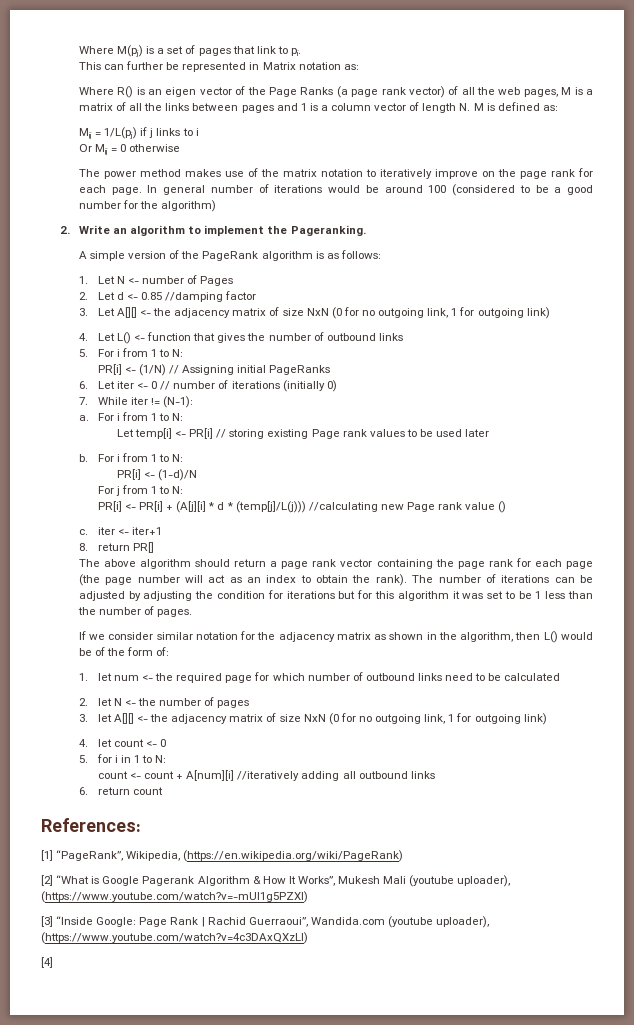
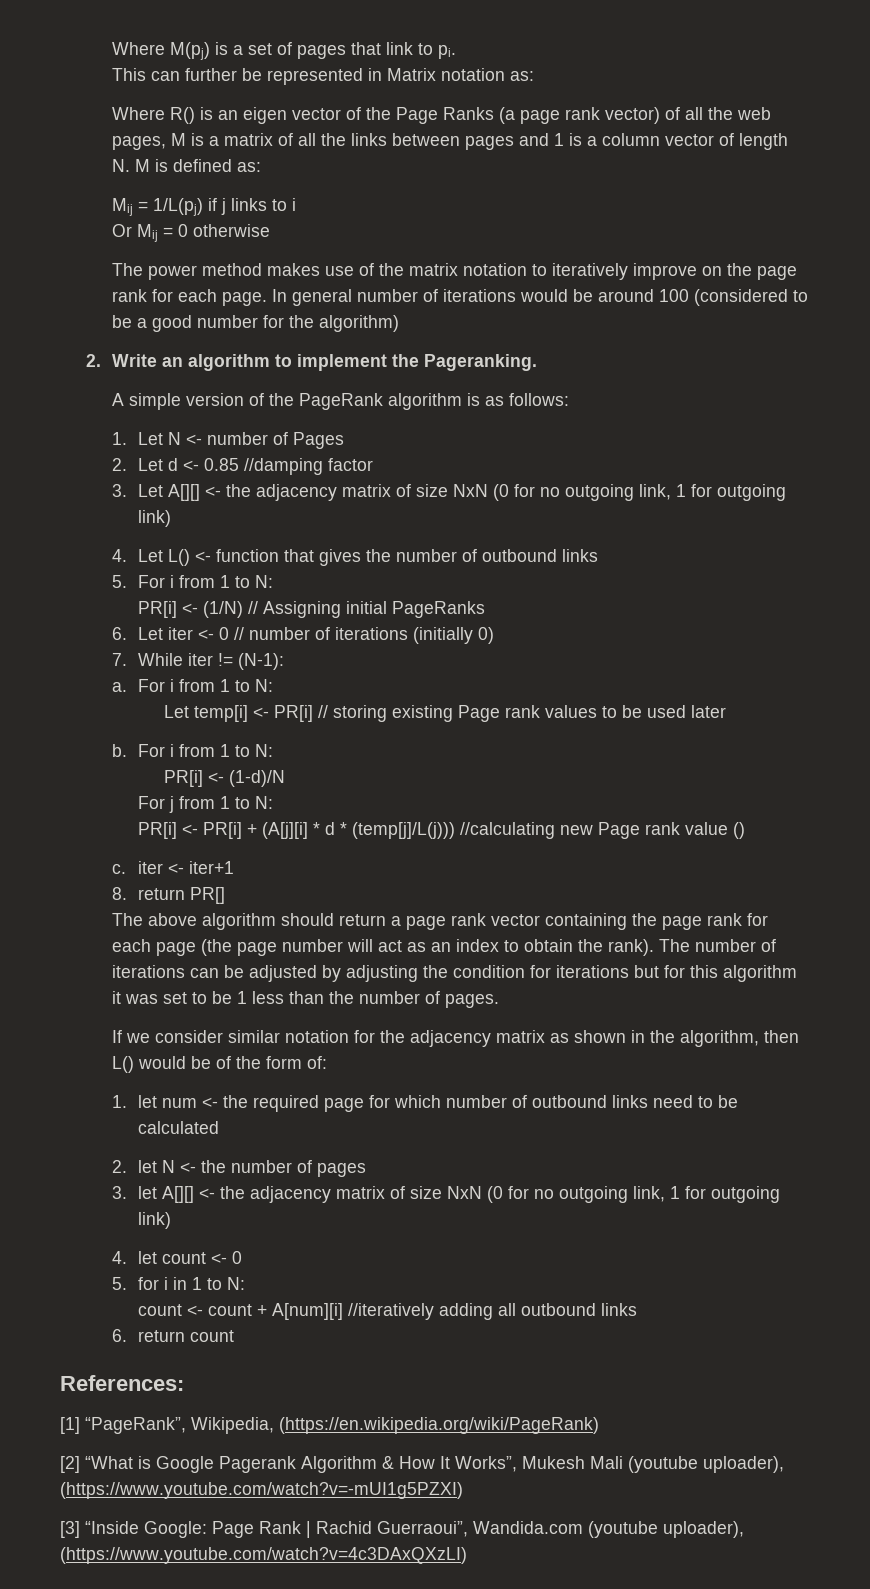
[41,957,53,968] // [4] -> (467, 1555) none

